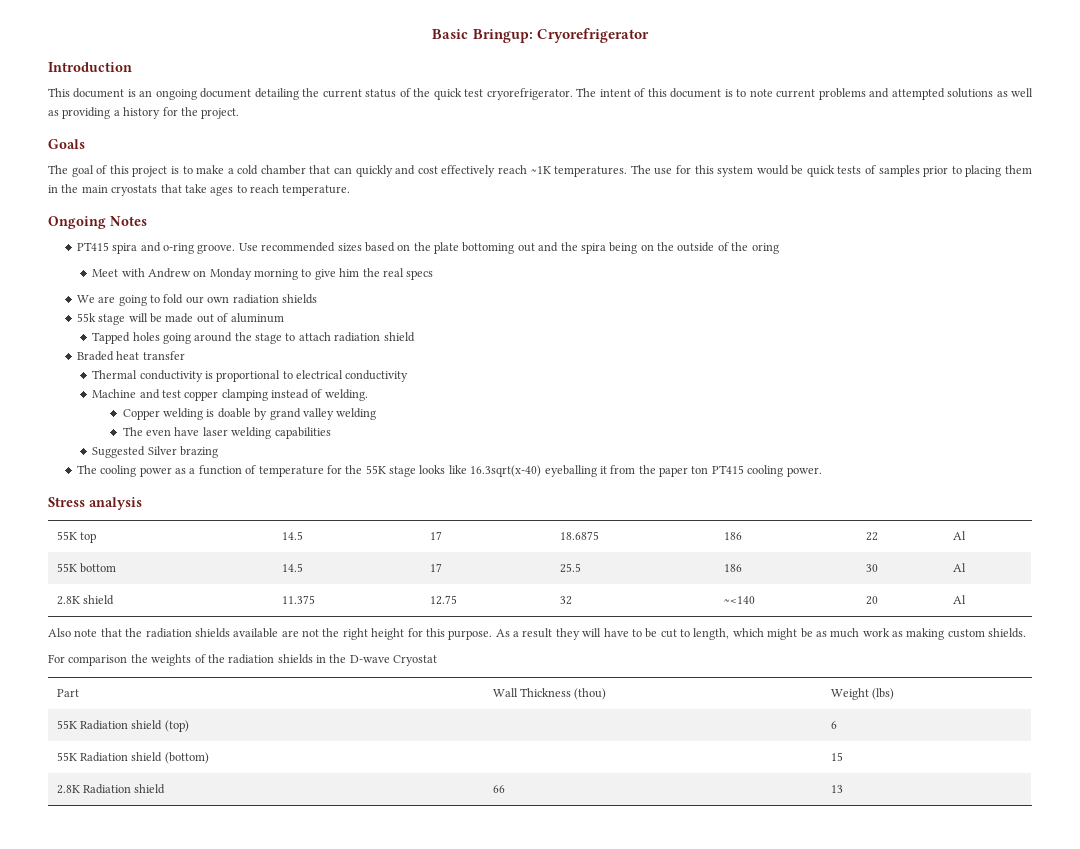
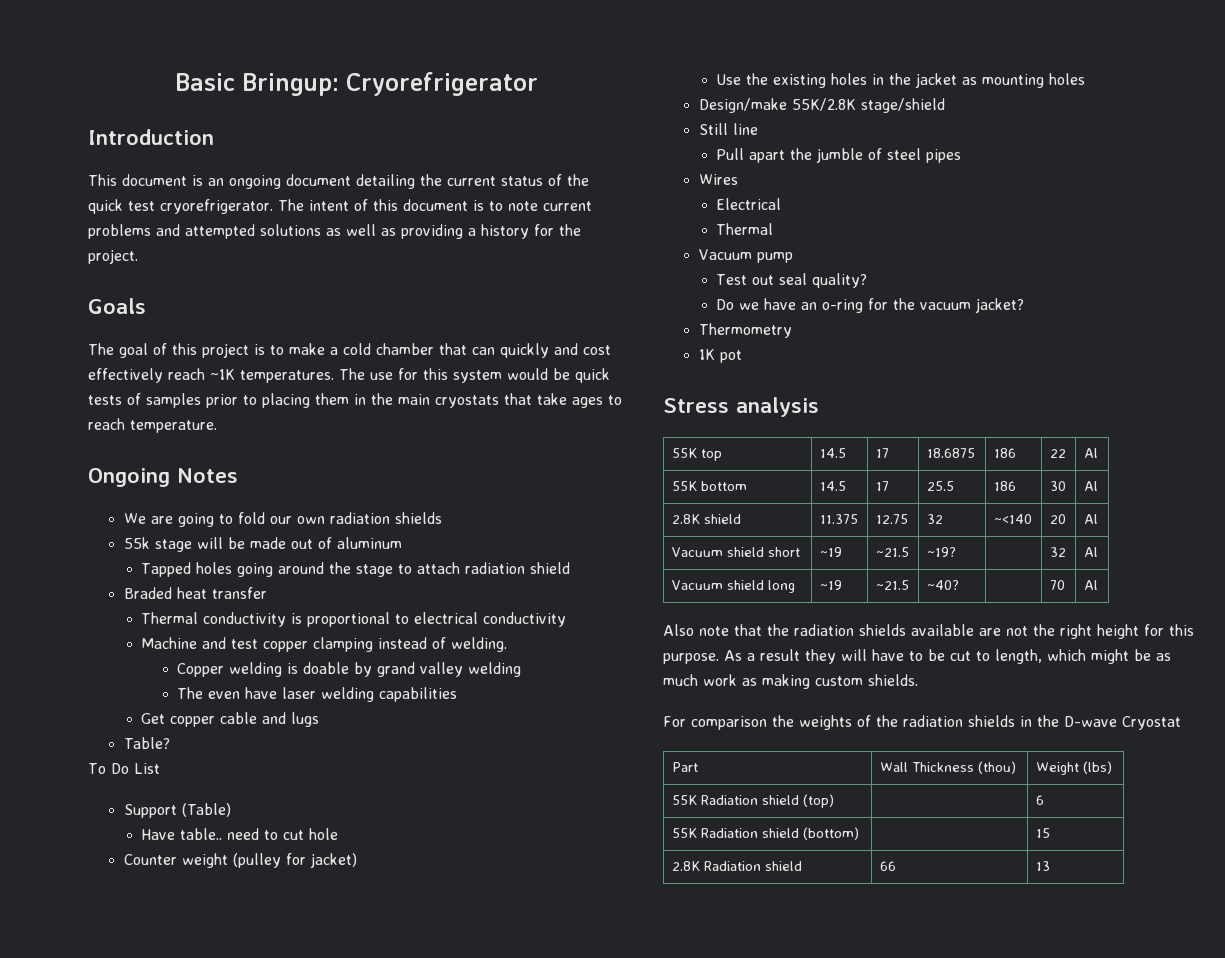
[76,242,779,254] [92,268,434,280] // PT415 spira and o-ring groove. Use recommended sizes based on the plate bottoming out and the spira being on the outside of the oring // Meet with Andrew on Monday morning to give him the real specs -> (238, 475) none
[92,446,218,458] [76,465,822,477] Suggested Silver brazing // The cooling power as a function of temperature for the 55K stage looks like 16.3sqrt(x-40) eyeballing it from the paper ton PT415 cooling power. -> [141,712,320,727] [123,737,171,749] [88,763,160,774] [123,803,232,818] [141,828,339,840] [123,853,357,868] [716,73,1086,88] [698,98,945,113] [698,123,758,135] [716,148,962,163] [698,174,738,185] [716,198,782,210] [716,223,774,235] [698,249,793,263] [716,273,868,288] [716,298,1025,313] [698,323,792,338] [698,349,742,363] Get copper cable and lugs // Table? // To Do List // Support (Table) // Have table.. need to cut hole // Counter weight (pulley for jacket) // Use the existing holes in the jacket as mounting holes // Design/make 55K/2.8K stage/shield // Still line // Pull apart the jumble of steel pipes // Wires // Electrical // Thermal // Vacuum pump // Test out seal quality? // Do we have an o-ring for the vacuum jacket? // Thermometry // 1K pot
(966, 599) none -> [671,547,800,557] [819,547,842,557] [875,547,909,557] [926,547,956,557] [1049,547,1066,557] [1083,547,1098,557] [671,580,795,593] [819,580,842,590] [875,580,909,590] [926,580,959,590] [1049,580,1065,590] [1083,580,1098,590] // Vacuum shield short | ~19 | ~21.5 | ~19? | | 32 | Al // Vacuum shield long | ~19 | ~21.5 | ~40? | | 70 | Al

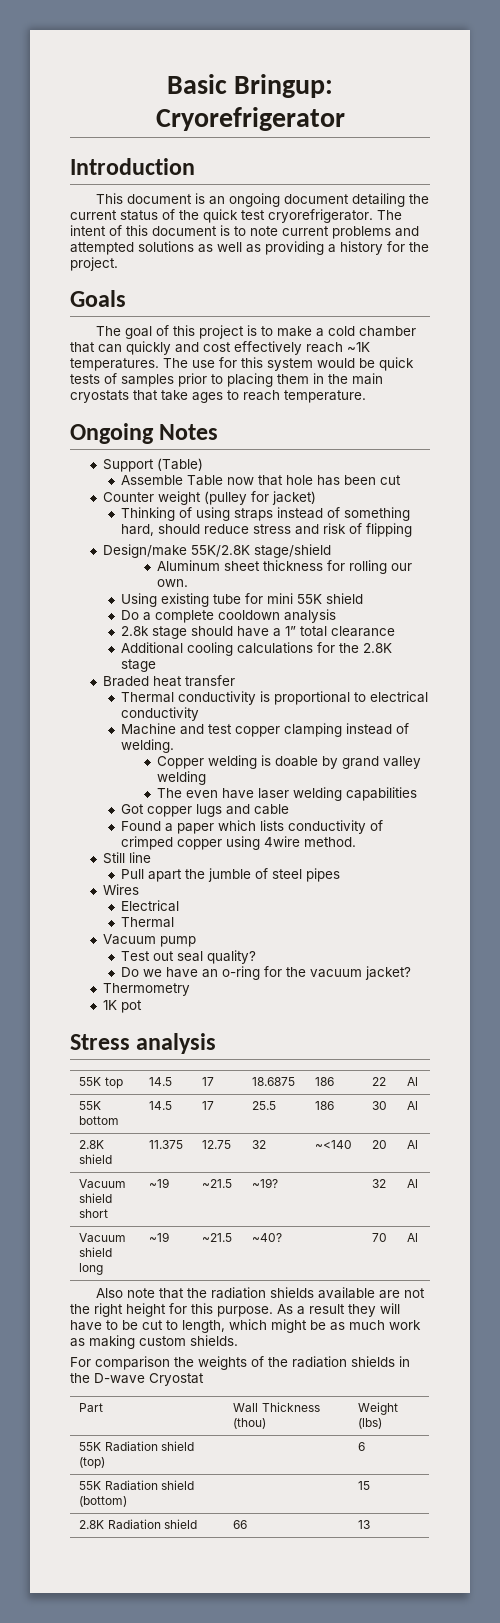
[123,512,442,527] [123,537,402,552] [141,562,571,577] We are going to fold our own radiation shields // 55k stage will be made out of aluminum // Tapped holes going around the stage to attach radiation shield -> [102,458,203,472] [121,475,402,486] [102,491,316,505] [121,507,411,521] [121,523,413,537] [102,544,331,558] [157,560,413,574] [157,579,189,587] [121,593,364,607] [121,609,337,623] [121,626,396,639] [121,642,393,656] [121,659,157,672] Support (Table) // Assemble Table now that hole has been cut // Counter weight (pulley for jacket) // Thinking of using straps instead of something hard, should reduce stress and risk of flipping // Design/make 55K/2.8K stage/shield // Aluminum sheet thickness for rolling our own. // Using existing tube for mini 55K shield // Do a complete cooldown analysis // 2.8k stage should have a 1” total clearance // Additional cooling calculations for the 2.8K stage
[141,712,320,727] [123,737,171,749] [88,763,160,774] [123,803,232,818] [141,828,339,840] [123,853,357,868] [716,73,1086,88] [698,98,945,113] Get copper cable and lugs // Table? // To Do List // Support (Table) // Have table.. need to cut hole // Counter weight (pulley for jacket) // Use the existing holes in the jacket as mounting holes // Design/make 55K/2.8K stage/shield -> [121,804,290,817] [121,820,384,834] [121,836,357,850] Got copper lugs and cable // Found a paper which lists conductivity of crimped copper using 4wire method.

